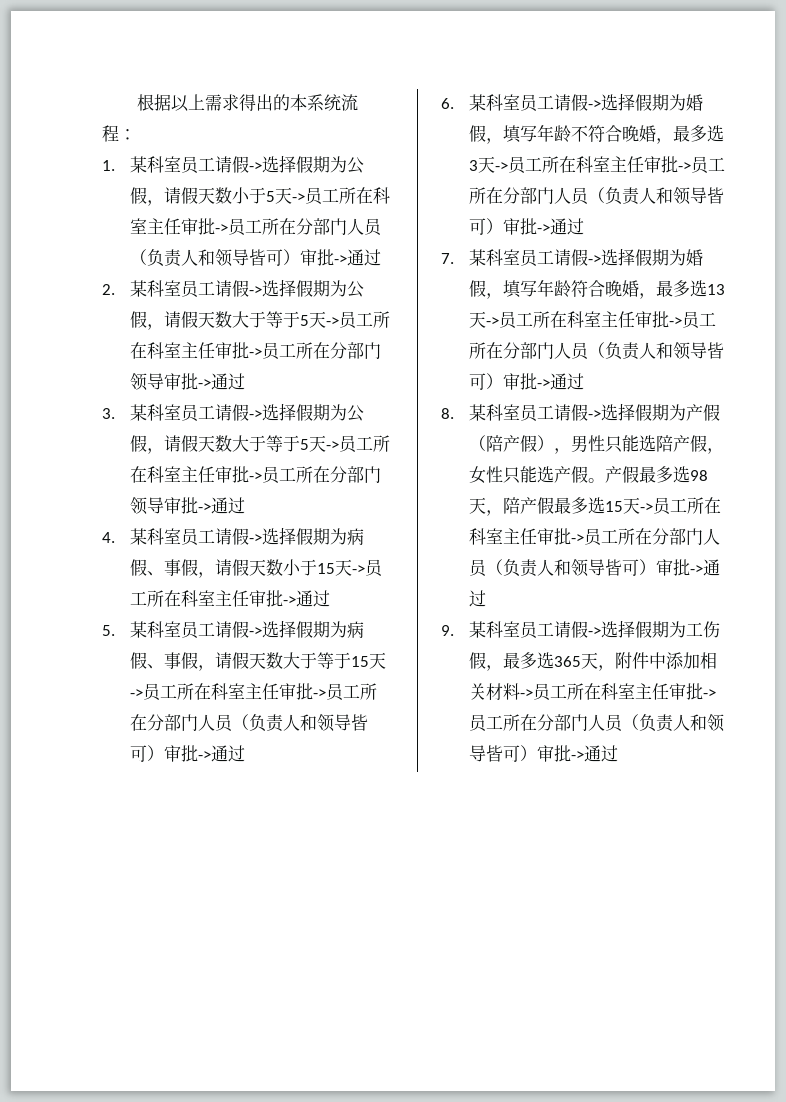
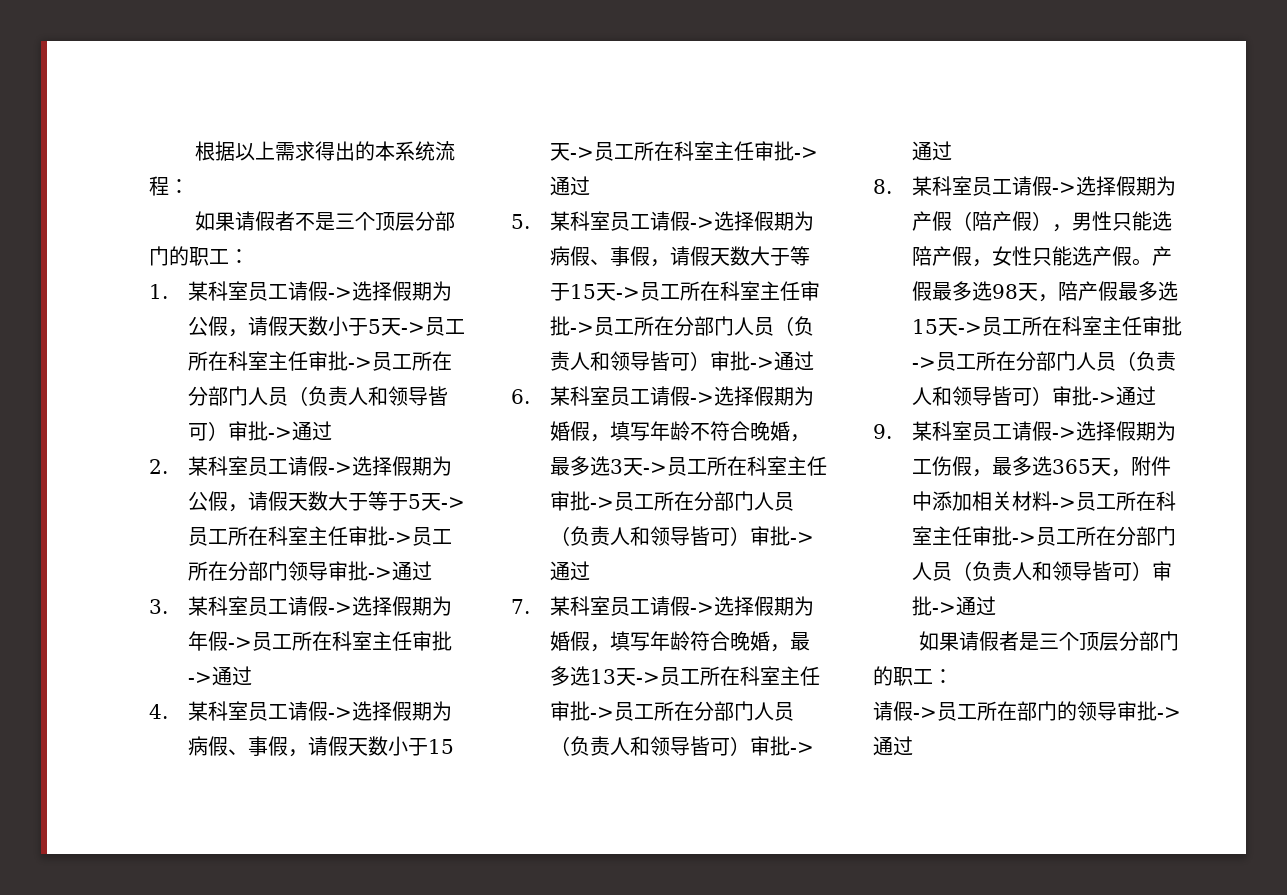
(136, 134) none -> [194,211,455,231] [149,246,249,266] // 如果请假者不是三个顶层分部门的职工：
[347,405,365,422] [130,435,391,454] [130,466,382,484] [130,497,212,515] 公假，请假天数大于等于5天->员工所在科室主任审批->员工所在分部门领导审批-> -> [187,631,452,651] [187,672,212,684] 年假->员工所在科室主任审批->
(619, 753) none -> [918,631,1179,651] [873,666,953,686] [873,701,1181,721] [873,736,913,756] // 如果请假者是三个顶层分部门的职工： // 请假->员工所在部门的领导审批->通过

